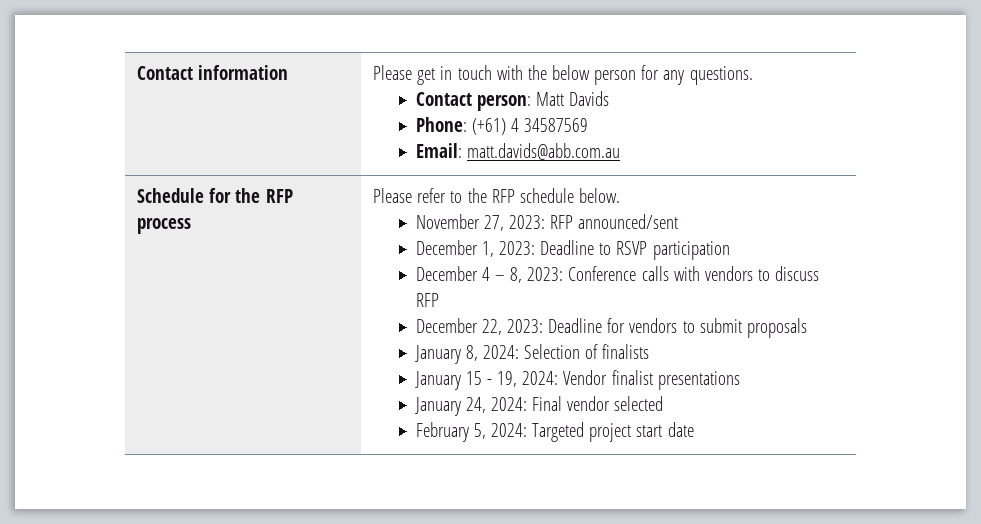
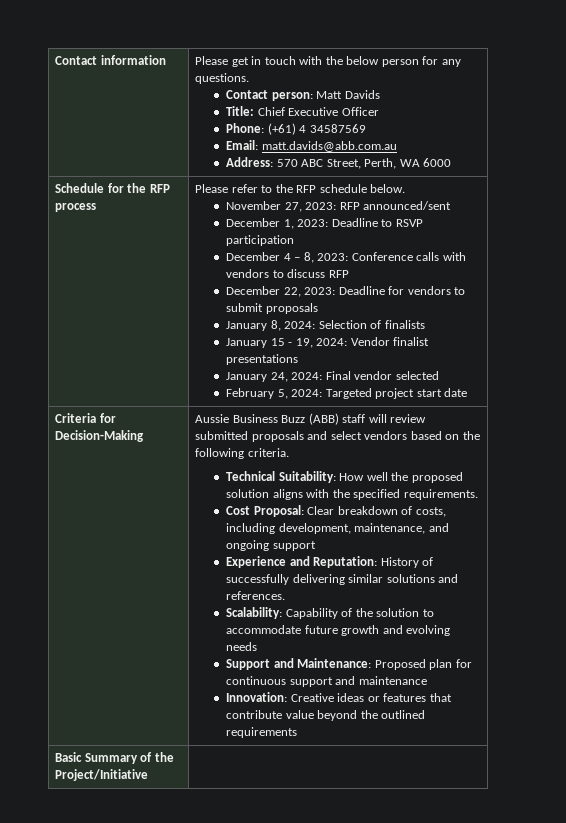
(610, 98) none -> [226,106,379,116] // Title: Chief Executive Officer
(620, 151) none -> [226,157,452,169] // Address: 570 ABC Street, Perth, WA 6000
(694, 429) none -> [55,413,116,423] [55,430,145,442] [195,413,427,425] [195,431,480,442] [195,448,289,459] [226,471,463,483] [226,489,478,500] [226,505,446,517] [226,523,449,534] [226,540,316,551] [226,556,434,568] [226,574,459,585] [226,591,286,600] [226,607,434,619] [226,625,451,636] [226,642,258,651] [226,658,472,670] [226,676,427,687] [226,692,452,702] [226,710,426,721] [226,727,298,738] [55,752,174,764] [55,769,149,781] // Criteria for Decision-Making | Aussie Business Buzz (ABB) staff will review submitted proposals and select vendors based on the following criteria. // Technical Suitability: How well the proposed solution aligns with the specified requirements. // Cost Proposal: Clear breakdown of costs, including development, maintenance, and ongoing support // Experience and Reputation: History of successfully delivering similar solutions and references. // Scalability: Capability of the solution to accommodate future growth and evolving needs // Support and Maintenance: Proposed plan for continuous support and maintenance // Innovation: Creative ideas or features that contribute value beyond the outlined requirements // Basic Summary of the Project/Initiative |

